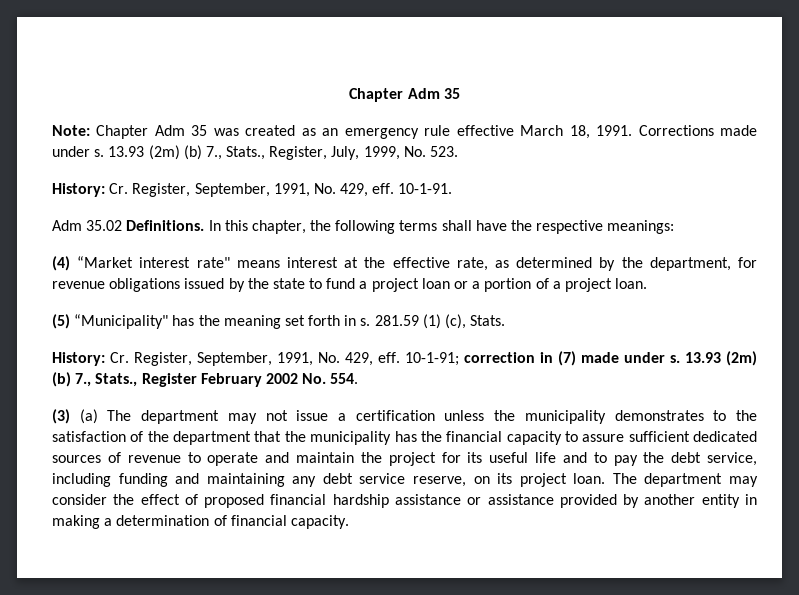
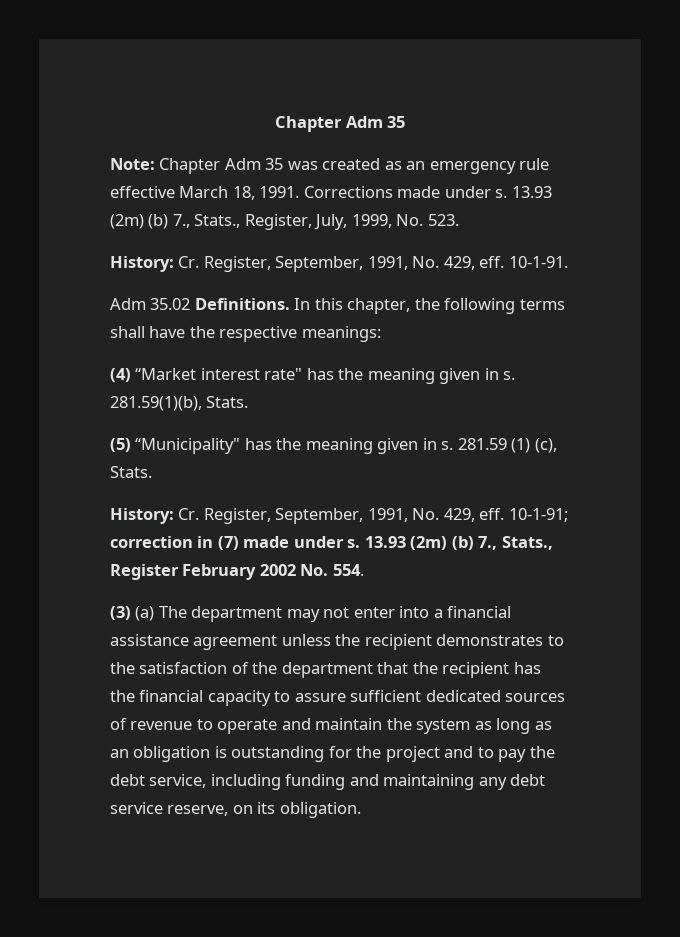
[236,257,757,271] [52,278,648,292] means interest at the effective rate, as determined by the department, for revenue obligations issued by the state to fund a project loan or a portion of a project loan. -> [306,368,516,384] [110,396,249,411] has the meaning given in s. 281.59(1)(b), Stats.
[284,315,341,326] set forth -> [377,438,419,454] given
[296,410,435,421] issue a certification -> [353,606,512,618] [110,634,278,650] enter into a financial assistance agreement
[524,410,606,424] municipality -> [364,634,432,650] recipient
[310,431,392,445] municipality -> [442,662,510,678] recipient
[388,452,556,466] project for its useful life -> [416,718,552,734] [110,746,440,762] system as long as an obligation is outstanding for the project
[519,473,758,487] [52,494,758,508] [52,515,349,529] project loan. The department may consider the effect of proposed financial hardship assistance or assistance provided by another entity in making a determination of financial capacity. -> [279,802,361,818] obligation.

